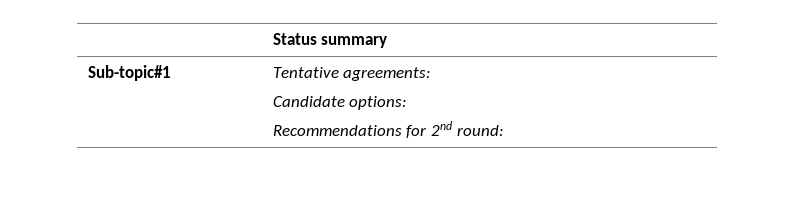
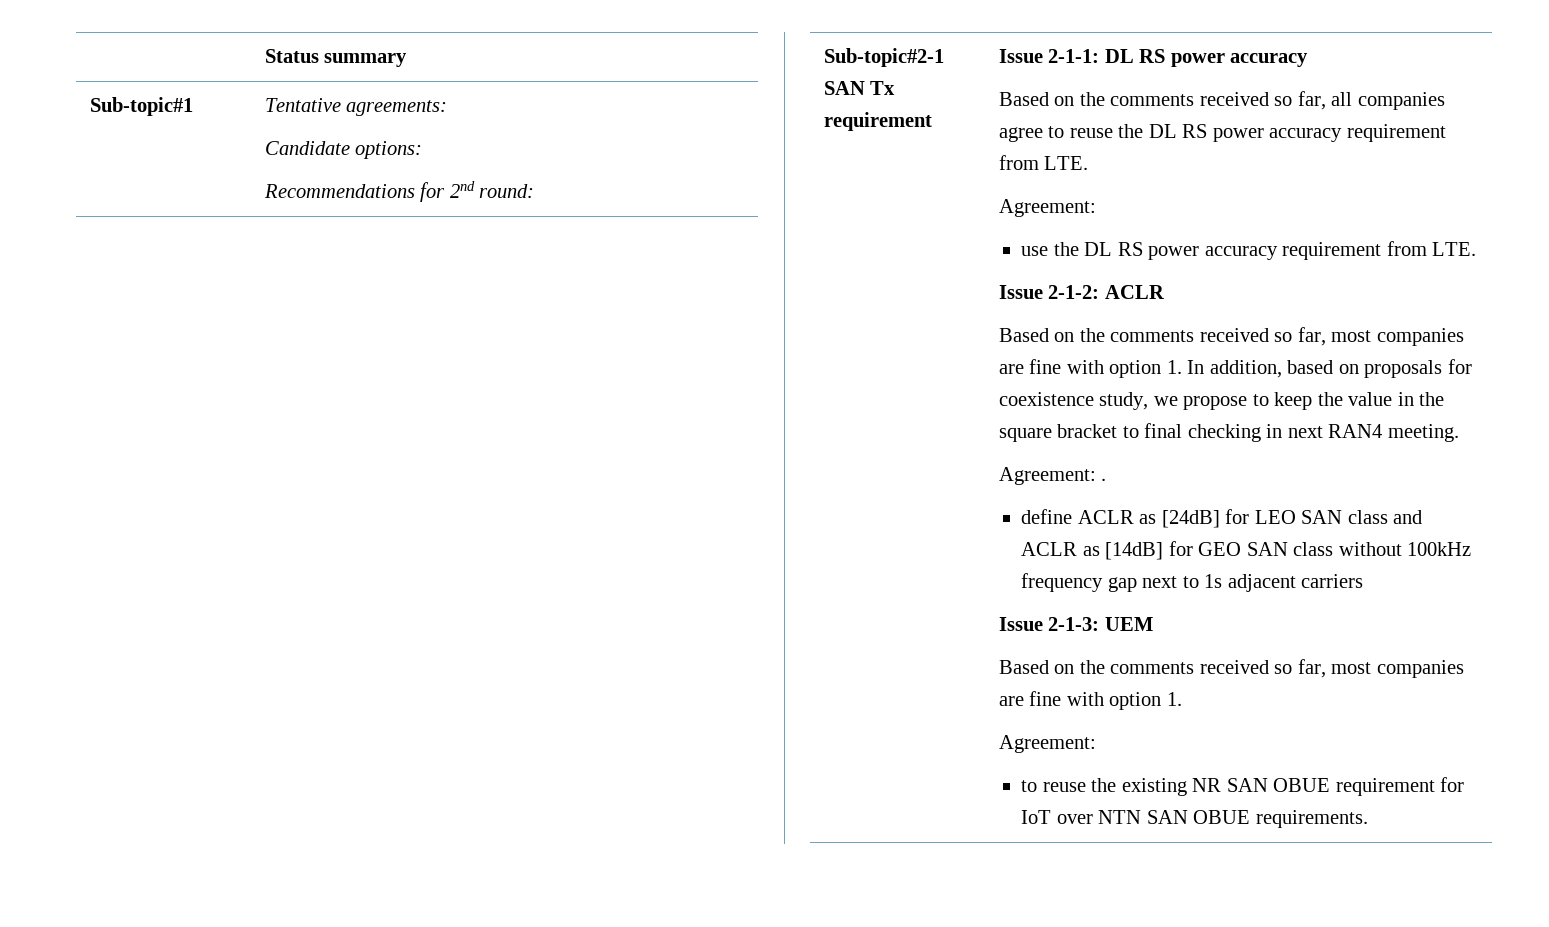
(504, 130) none -> [823,48,944,67] [823,81,896,95] [823,112,932,131] [998,49,1309,67] [998,91,1445,110] [998,124,1446,142] [998,155,1089,170] [998,199,1096,217] [1021,241,1477,260] [998,285,1164,299] [998,327,1464,346] [998,359,1472,378] [998,392,1445,410] [998,423,1459,442] [998,467,1107,485] [1021,509,1423,528] [1021,541,1472,560] [1021,573,1364,592] [998,617,1153,631] [998,659,1464,678] [998,691,1182,710] [998,735,1096,753] [1021,777,1465,796] [1021,810,1368,828] // Sub-topic#2-1 SAN Tx requirement | Issue 2-1-1: DL RS power accuracy // Based on the comments received so far, all companies agree to reuse the DL RS power accuracy requirement from LTE. // Agreement: // use the DL RS power accuracy requirement from LTE. // Issue 2-1-2: ACLR // Based on the comments received so far, most companies are fine with option 1. In addition, based on proposals for coexistence study, we propose to keep the value in the square bracket to final checking in next RAN4 meeting. // Agreement: . // define ACLR as [24dB] for LEO SAN class and ACLR as [14dB] for GEO SAN class without 100kHz frequency gap next to 1s adjacent carriers // Issue 2-1-3: UEM // Based on the comments received so far, most companies are fine with option 1. // Agreement: // to reuse the existing NR SAN OBUE requirement for IoT over NTN SAN OBUE requirements.

